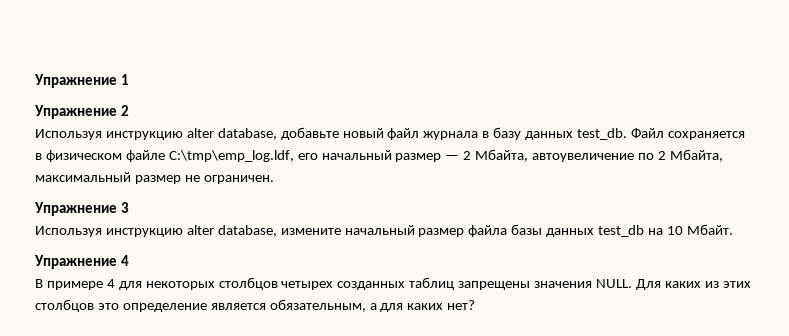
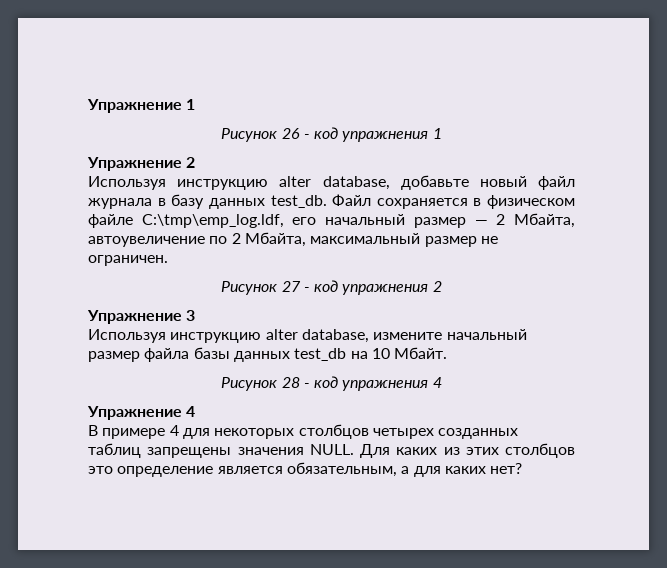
(129, 79) none -> [221,127,442,142] // Рисунок 26 - код упражнения 1
(274, 179) none -> [221,280,442,295] // Рисунок 27 - код упражнения 2
(733, 229) none -> [221,376,442,391] // Рисунок 28 - код упражнения 4

